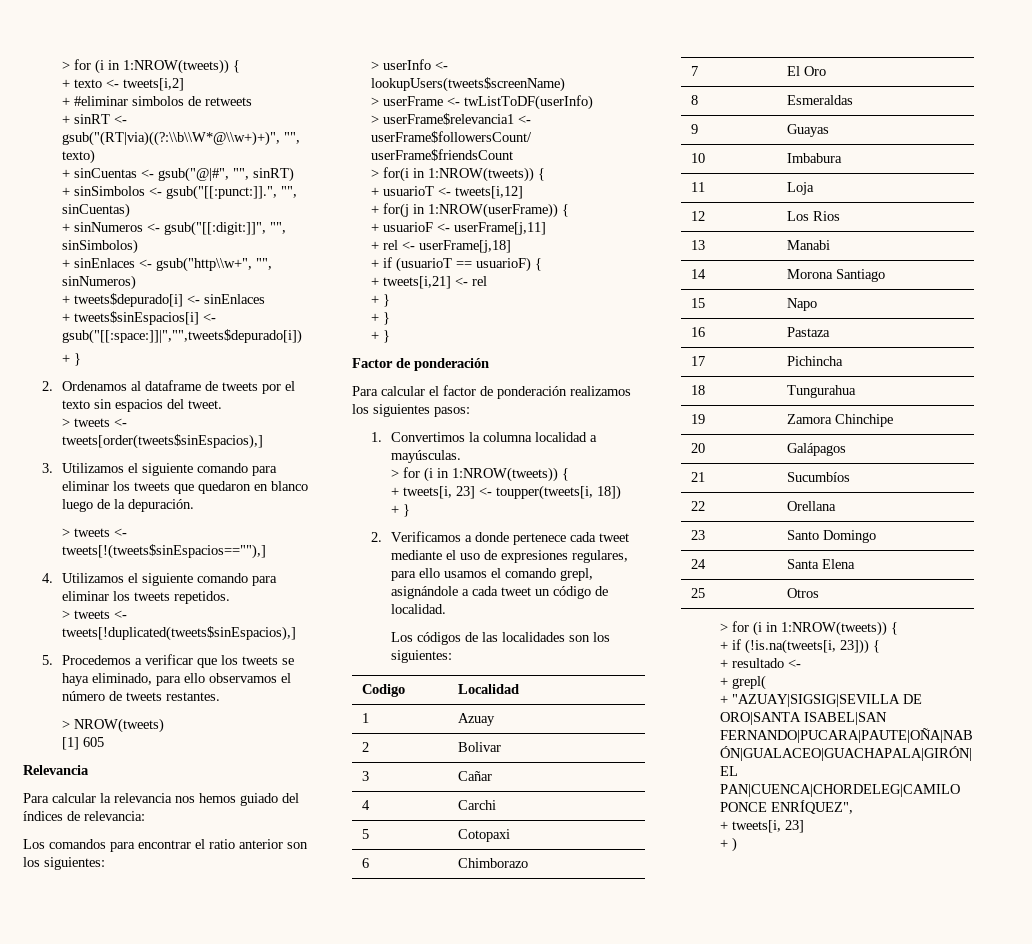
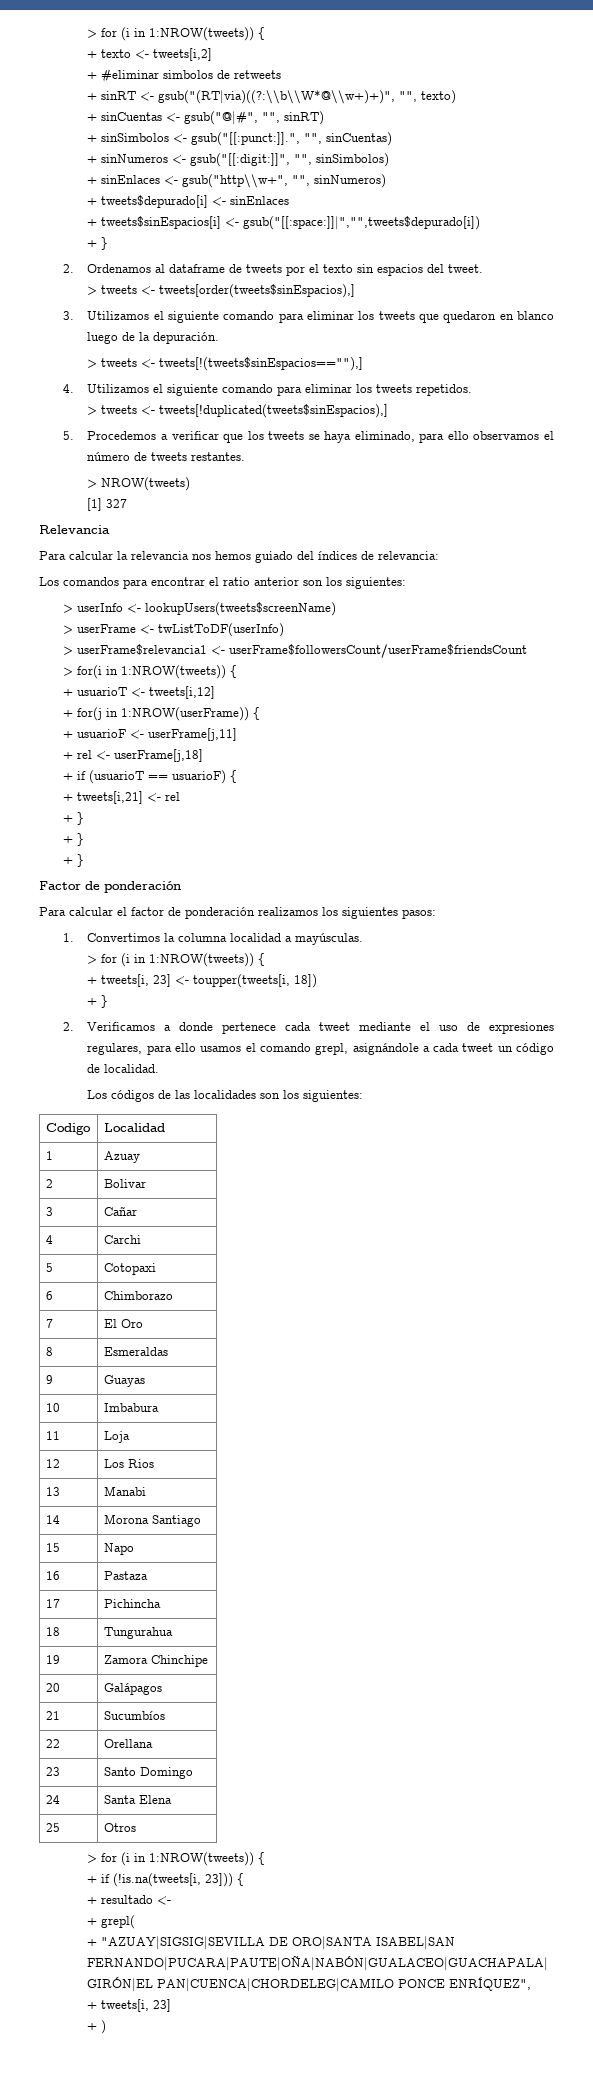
[82,737,104,747] 605 -> [106,499,128,508] 327

